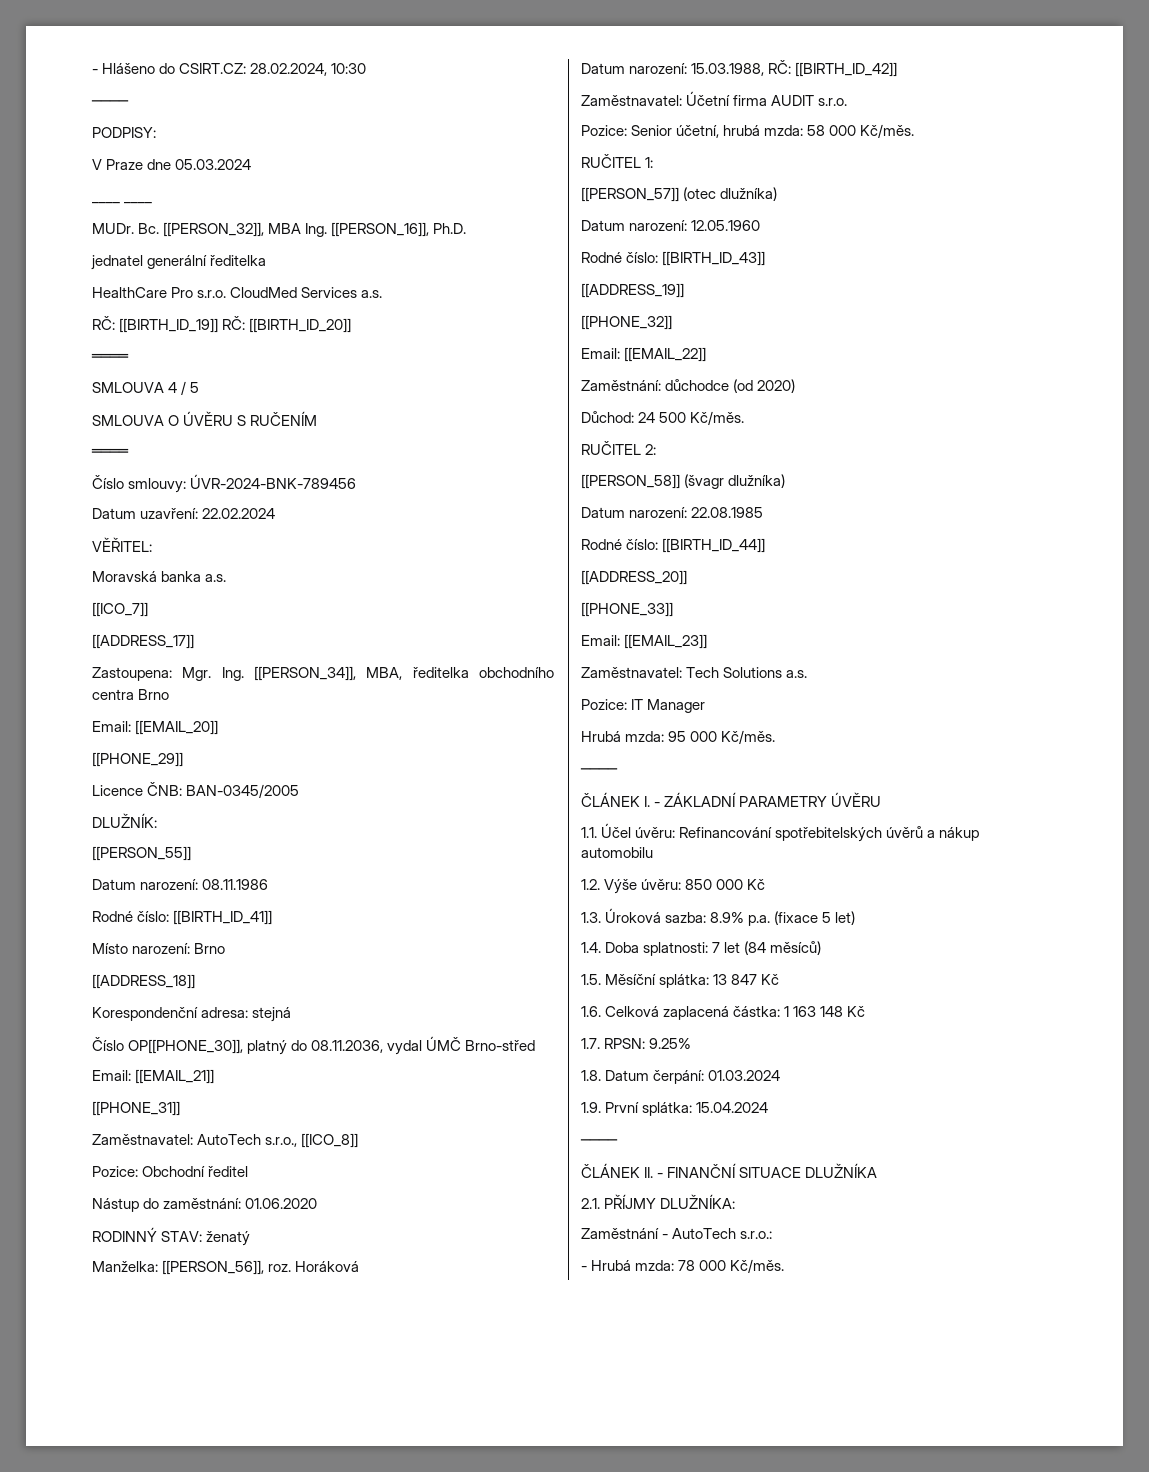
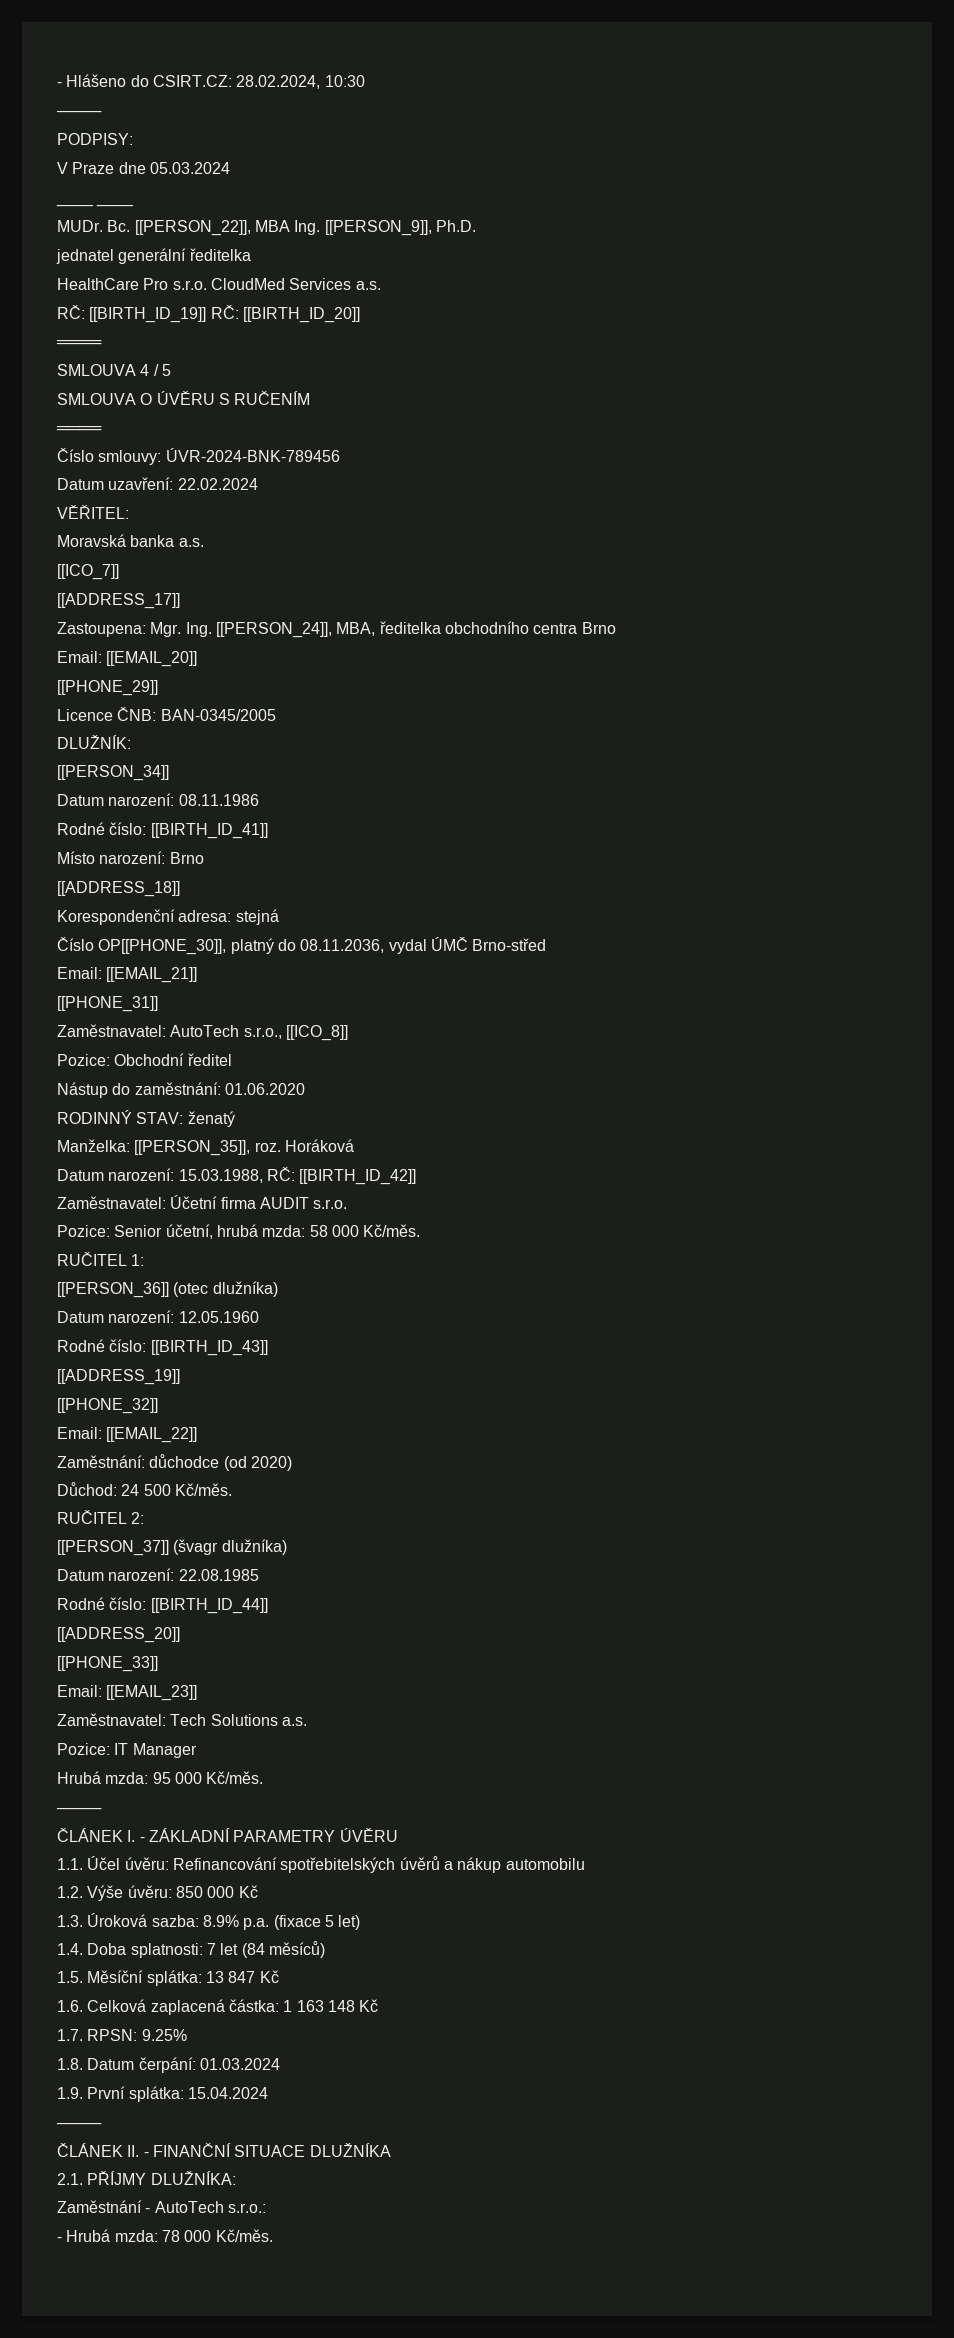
[163,222,265,237] [[PERSON_32]], -> [134,220,251,236] [[PERSON_22]],
[331,222,430,237] [[PERSON_16]], -> [324,220,432,236] [[PERSON_9]],
[254,666,356,681] [[PERSON_34]], -> [215,622,332,638] [[PERSON_24]],
[92,846,191,861] [[PERSON_55]] -> [57,765,169,781] [[PERSON_34]]
[162,1260,265,1275] [[PERSON_56]], -> [134,1140,251,1156] [[PERSON_35]],
[581,187,679,202] [[PERSON_57]] -> [57,1282,169,1298] [[PERSON_36]]
[581,474,680,489] [[PERSON_58]] -> [57,1540,169,1556] [[PERSON_37]]

